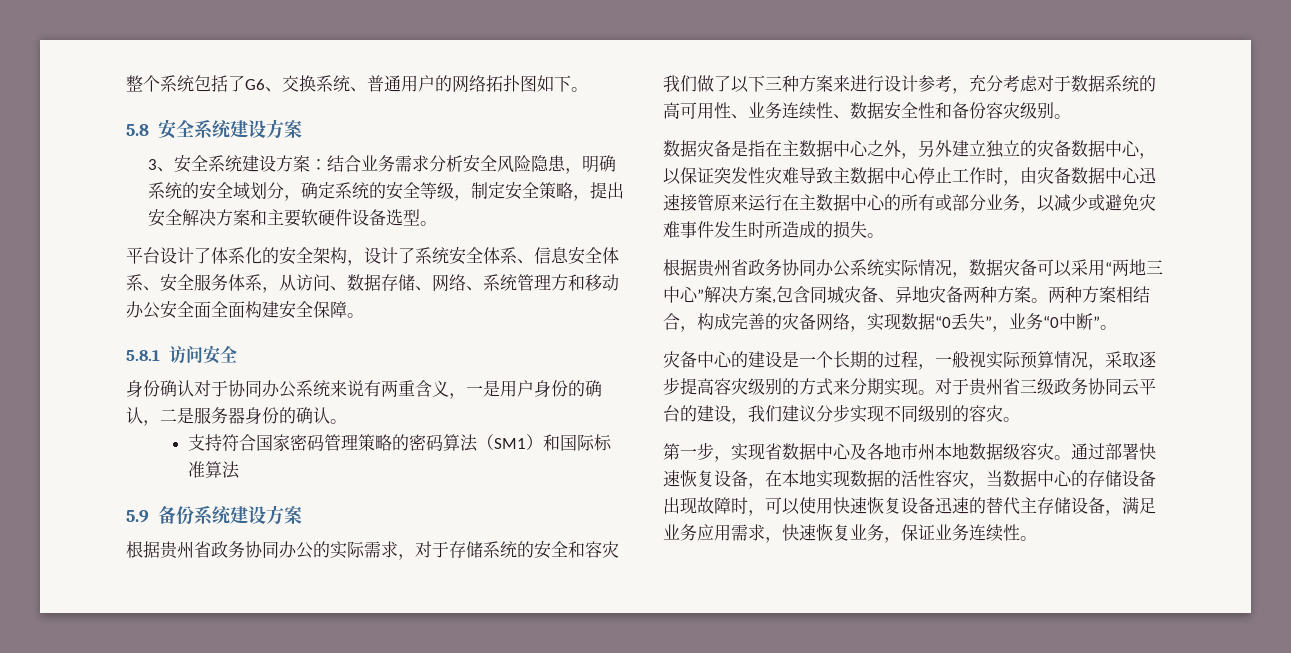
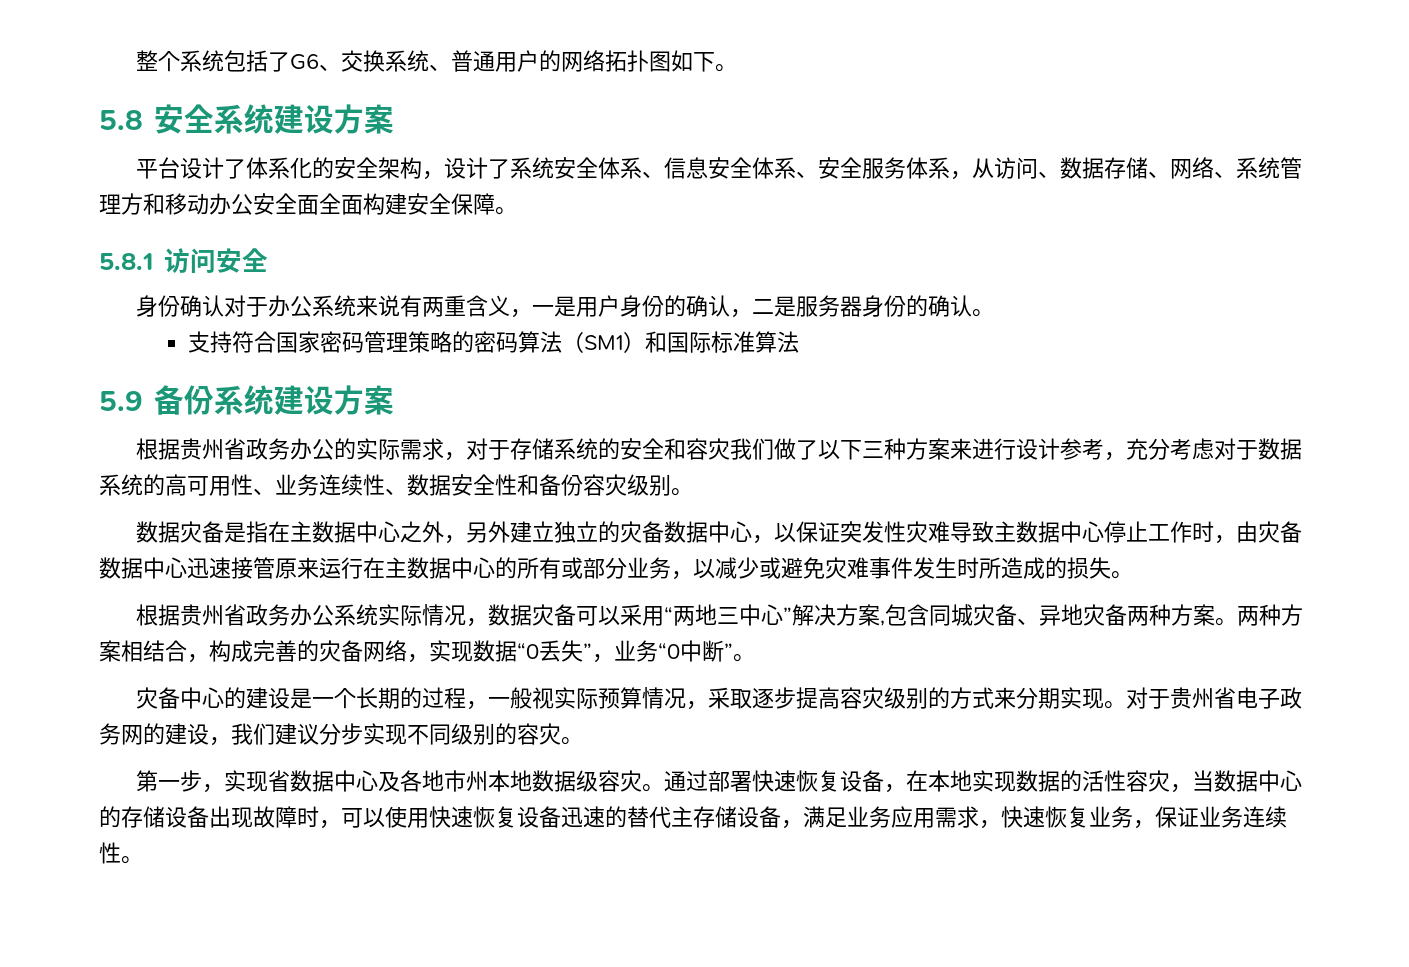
[147,155,616,174] [147,182,624,201] [147,209,437,227] // 3、安全系统建设方案：结合业务需求分析安全风险隐患，明确系统的安全域划分，确定系统的安全等级，制定安全策略，提出安全解决方案和主要软硬件设备选型。 -> (394, 119) none
[228,380,262,397] 协同 -> (268, 307) none
[245,541,279,558] 协同 -> (290, 449) none
[782,259,816,276] 协同 -> (290, 615) none
[1020,378,1156,396] [663,405,680,422] 三级政务协同云平台 -> [1235,687,1302,709] [99,723,143,745] 电子政务网

